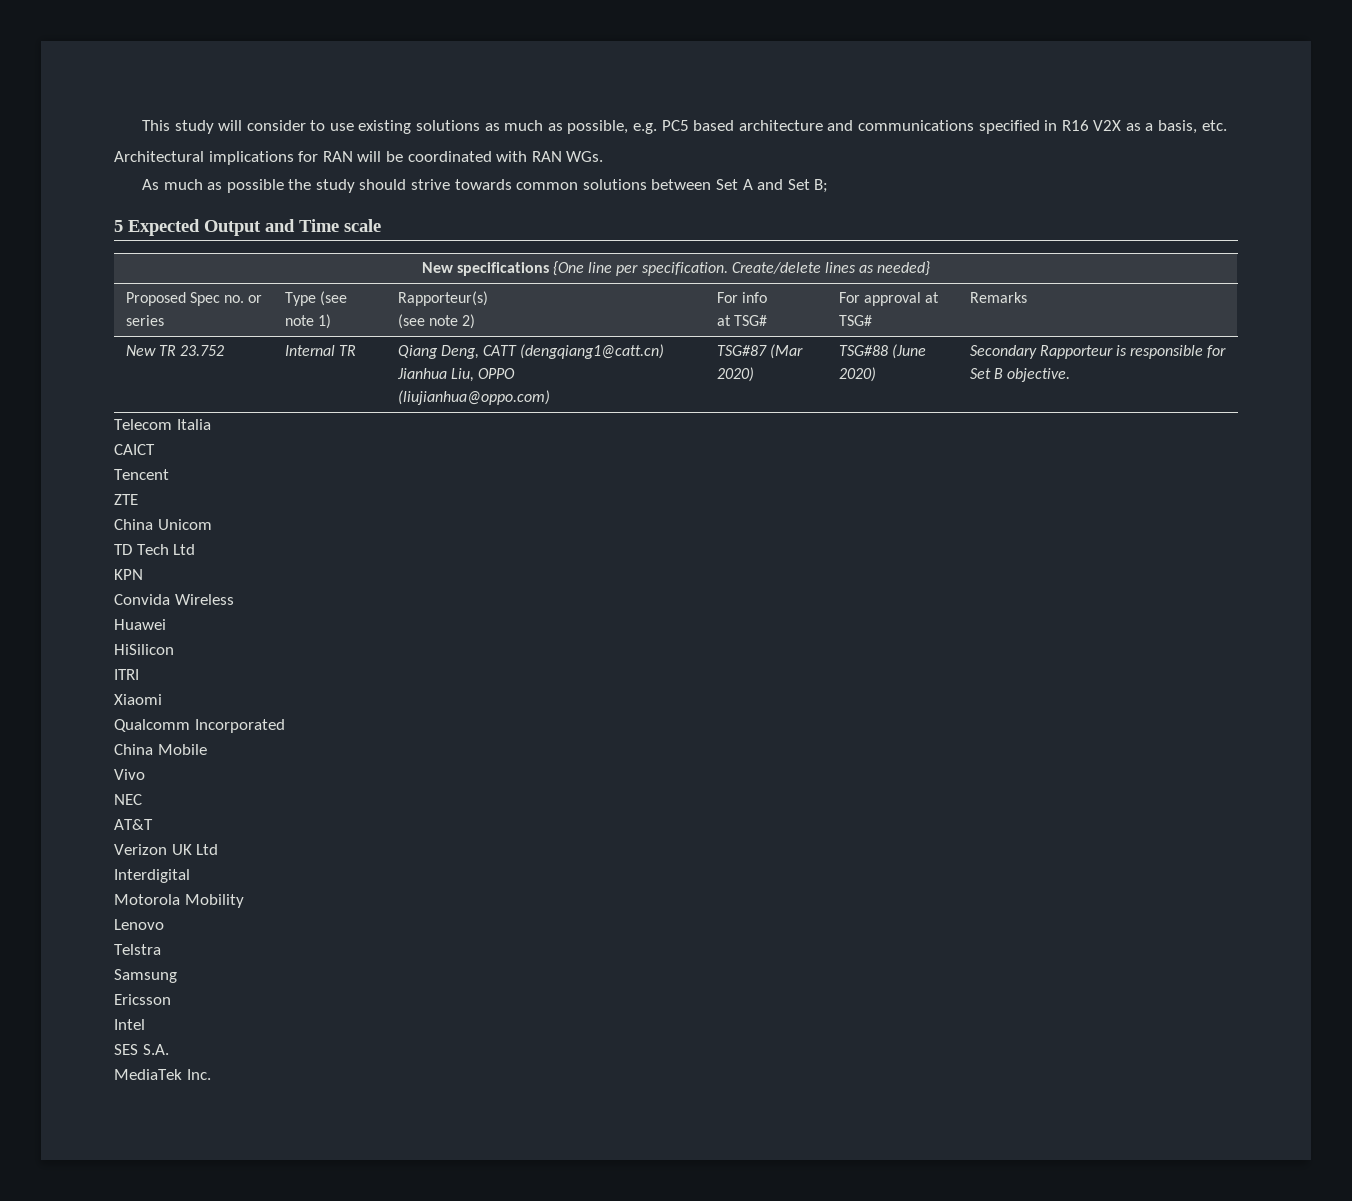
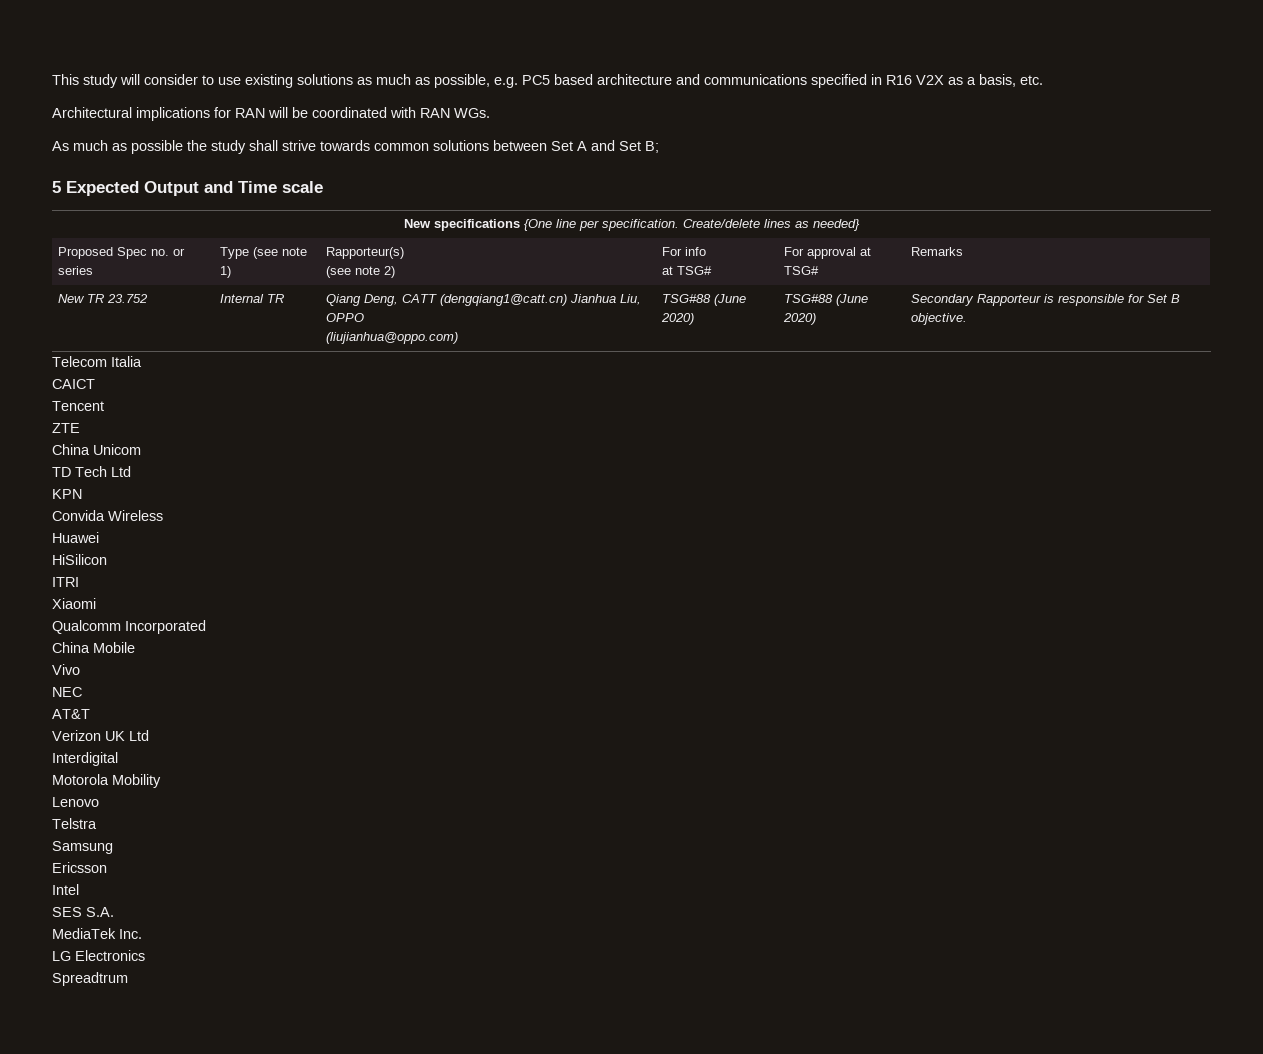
[359,179,407,190] should -> [249,140,278,151] shall
[716,344,803,359] TSG#87 (Mar -> [661,294,746,306] TSG#88 (June
(211, 1074) none -> [52,950,145,961] [52,972,128,986] // LG Electronics // Spreadtrum

